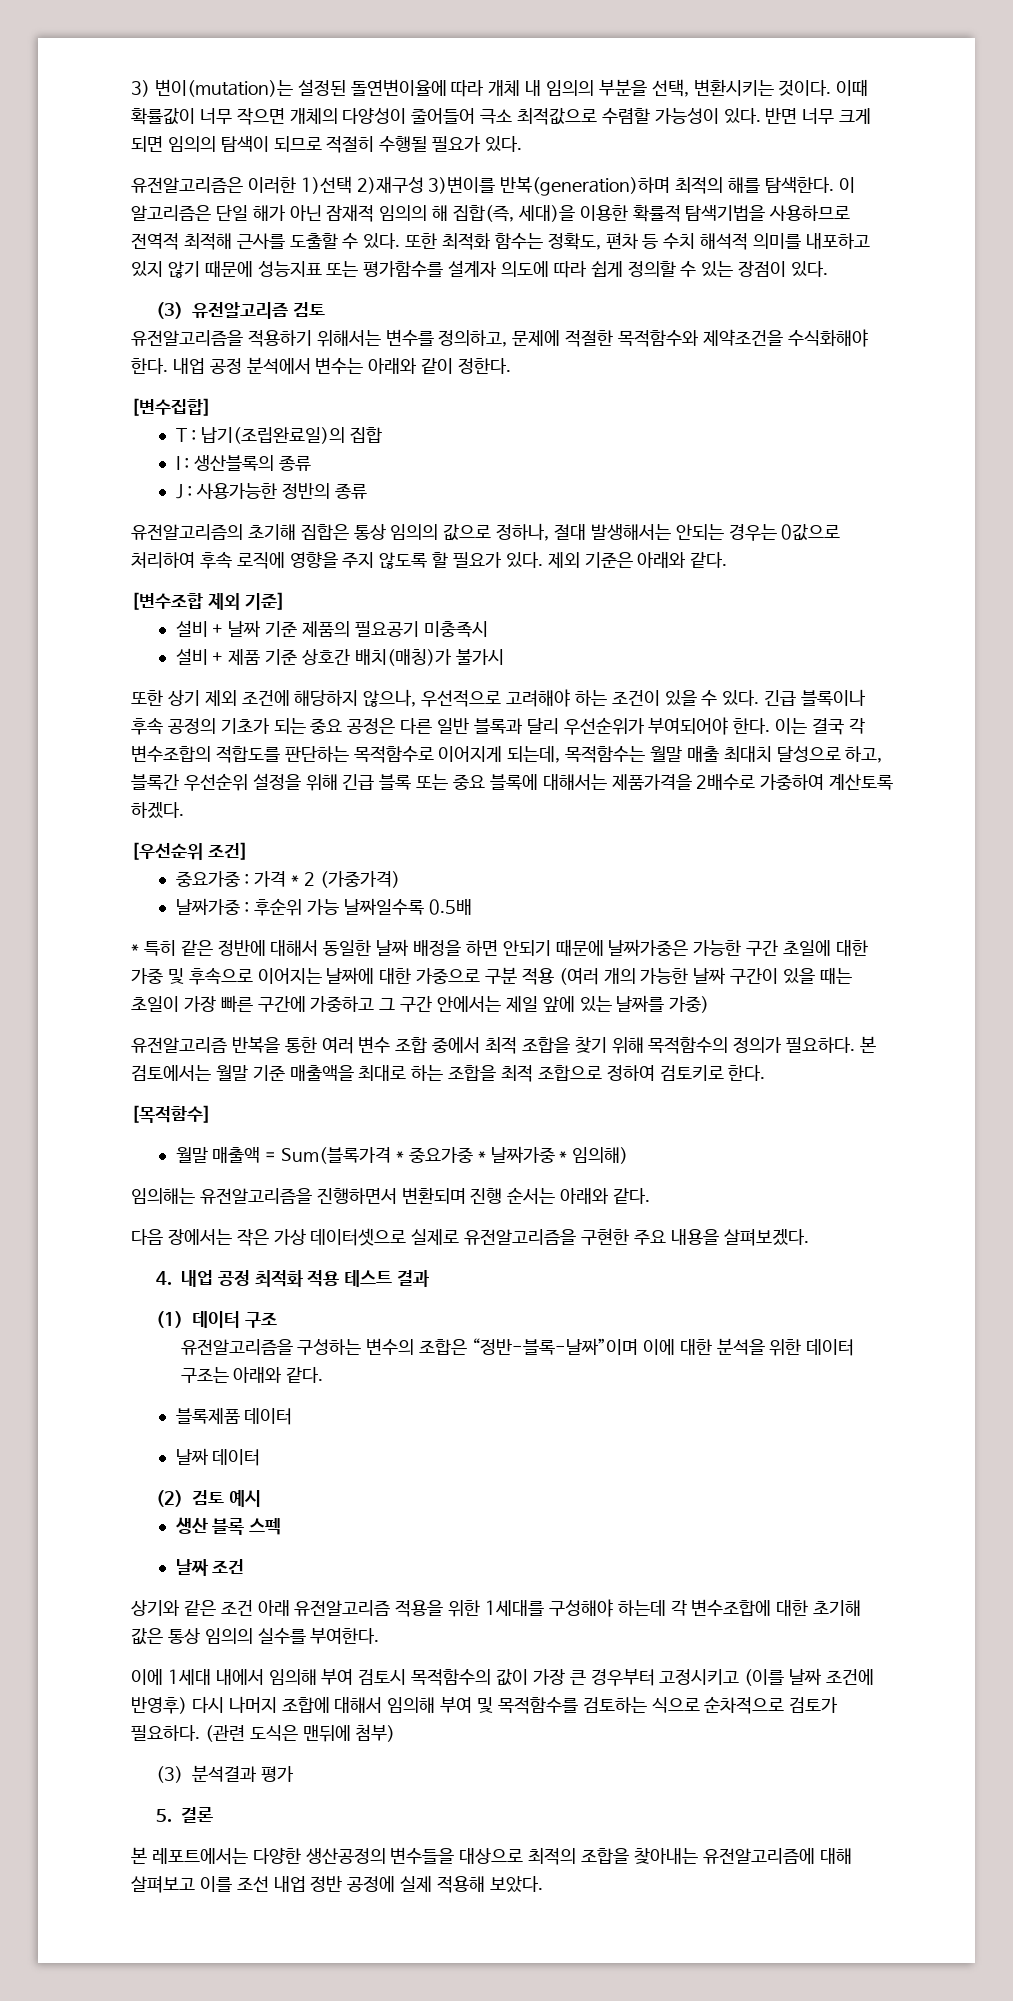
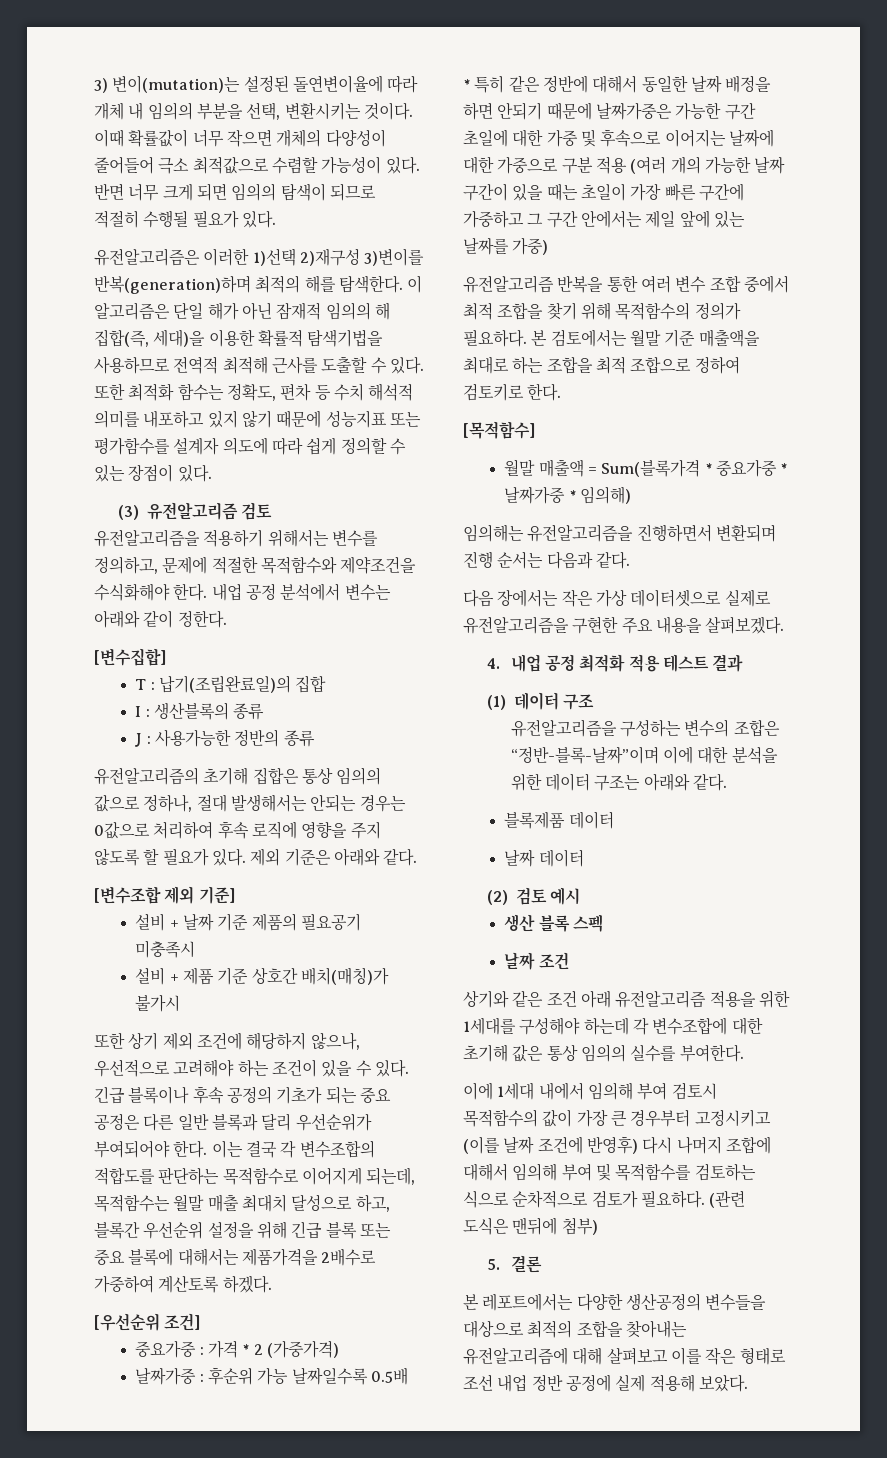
[560,1188,610,1204] 아래와 -> [546,551,593,569] 다음과
[155,1765,294,1783] // (3) 분석결과 평가 -> (598, 1226) none
(232, 1884) none -> [705,1347,786,1365] 작은 형태로

